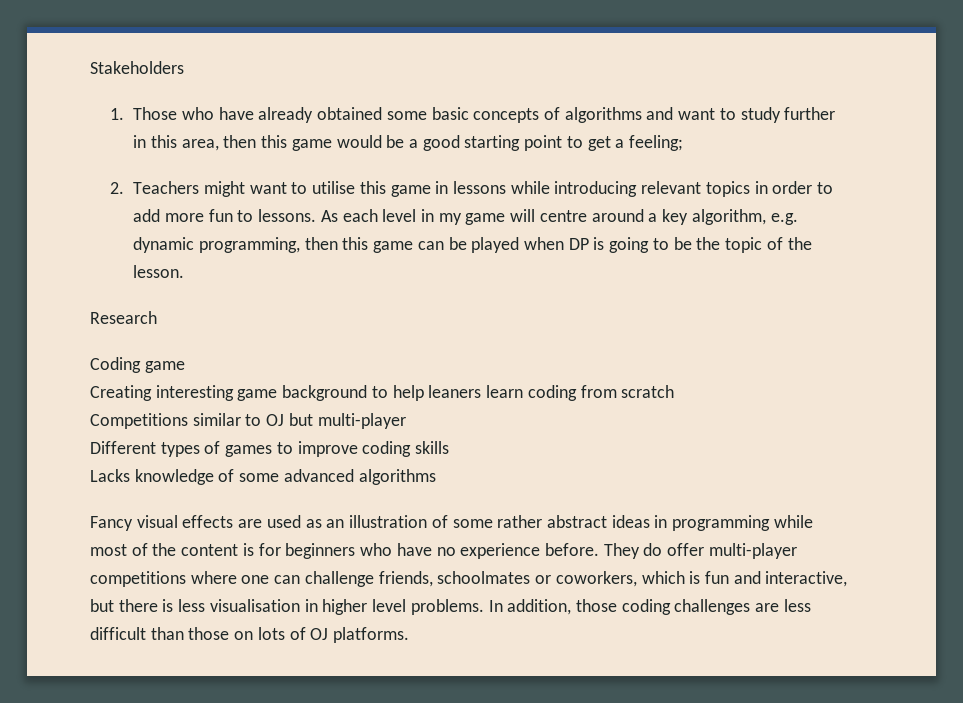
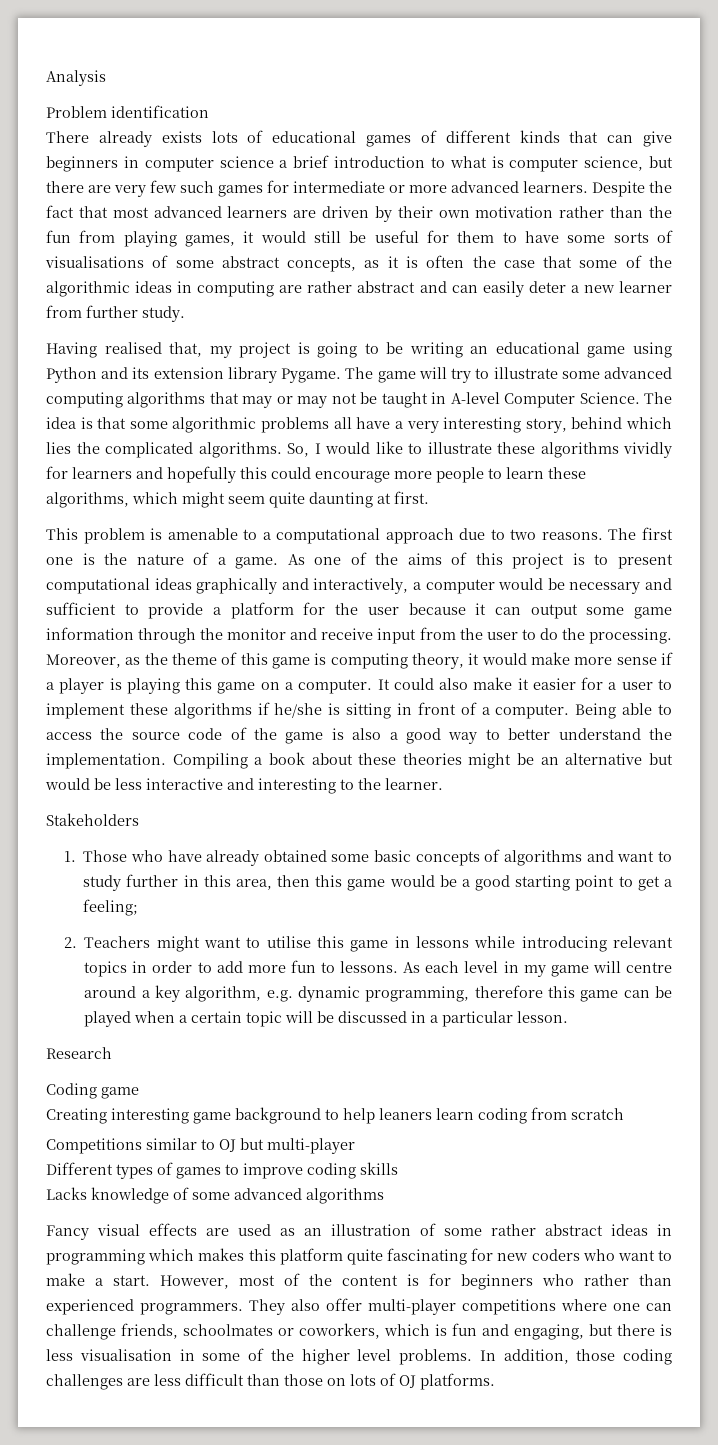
(90, 67) none -> [46,70,106,86] [46,105,209,118] [46,130,673,147] [46,155,673,172] [46,180,672,197] [46,205,672,222] [46,230,673,247] [45,255,673,272] [46,281,673,297] [46,305,185,322] [46,342,673,358] [46,367,672,383] [46,392,672,408] [46,417,673,433] [46,441,672,458] [46,466,586,483] [46,491,429,508] [46,527,674,544] [46,552,673,569] [46,578,673,594] [46,602,672,619] [46,627,673,644] [46,652,673,669] [46,677,673,694] [46,702,672,719] [46,727,672,744] [46,752,673,769] [45,778,443,794] Analysis // Problem identification // There already exists lots of educational games of different kinds that can give beginners in computer science a brief introduction to what is computer science, but there are very few such games for intermediate or more advanced learners. Despite the fact that most advanced learners are driven by their own motivation rather than the fun from playing games, it would still be useful for them to have some sorts of visualisations of some abstract concepts, as it is often the case that some of the algorithmic ideas in computing are rather abstract and can easily deter a new learner from further study. // Having realised that, my project is going to be writing an educational game using Python and its extension library Pygame. The game will try to illustrate some advanced computing algorithms that may or may not be taught in A-level Computer Science. The idea is that some algorithmic problems all have a very interesting story, behind which lies the complicated algorithms. So, I would like to illustrate these algorithms vividly for learners and hopefully this could encourage more people to learn these algorithms, which might seem quite daunting at first. // This problem is amenable to a computational approach due to two reasons. The first one is the nature of a game. As one of the aims of this project is to present computational ideas graphically and interactively, a computer would be necessary and sufficient to provide a platform for the user because it can output some game information through the monitor and receive input from the user to do the processing. Moreover, as the theme of this game is computing theory, it would make more sense if a player is playing this game on a computer. It could also make it easier for a user to implement these algorithms if he/she is sitting in front of a computer. Being able to access the source code of the game is also a good way to better understand the implementation. Compiling a book about these theories might be an alternative but would be less interactive and interesting to the learner. //
[304,237,338,250] then -> [474,985,543,998] therefore
[568,237,812,253] DP is going to be the topic of the -> [179,1011,514,1027] a certain topic will be discussed in a particular
[773,515,813,528] while -> [148,1248,672,1265] [46,1273,229,1289] which makes this platform quite fascinating for new coders who want to make a start. However,
[396,543,663,559] have no experience before. They do -> [584,1274,672,1286] [46,1299,320,1315] rather than experienced programmers. They also
[765,571,848,587] interactive, -> [514,1324,584,1340] engaging,
(318, 605) none -> [202,1348,294,1361] some of the

